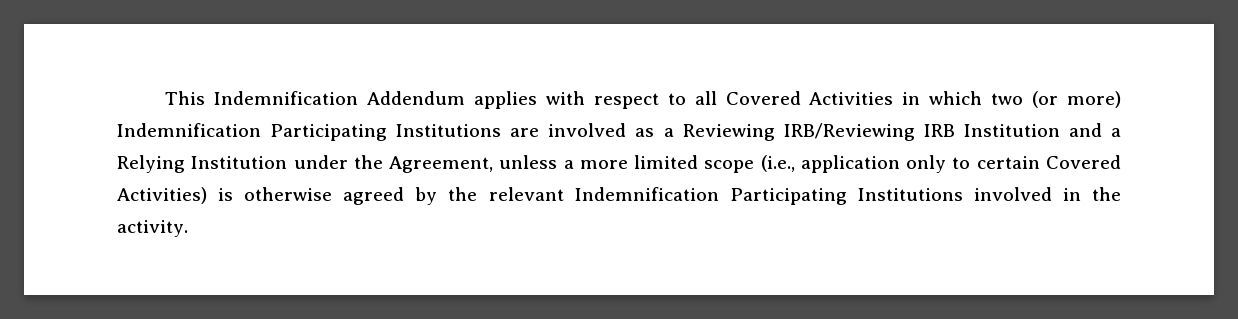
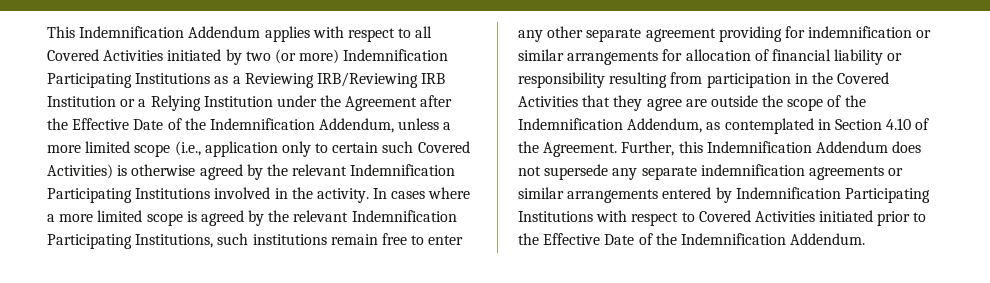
[902,91,983,105] in which -> [167,49,242,65] initiated by
[510,123,627,137] are involved -> (211, 78) none
[1068,123,1102,137] and -> [120,99,136,107] or
[389,156,494,173] Agreement, -> [345,95,453,111] [47,118,395,133] Agreement after the Effective Date of the Indemnification Addendum,
(1040, 162) none -> [382,141,414,153] such
(188, 228) none -> [373,187,471,199] [47,210,457,226] [47,233,464,249] [518,26,932,42] [518,49,903,65] [518,72,890,88] [518,95,866,111] [518,118,930,134] [518,141,922,157] [518,164,904,180] [518,187,930,203] [518,210,927,226] [518,233,866,245] In cases where a more limited scope is agreed by the relevant Indemnification Participating Institutions, such institutions remain free to enter any other separate agreement providing for indemnification or similar arrangements for allocation of financial liability or responsibility resulting from participation in the Covered Activities that they agree are outside the scope of the Indemnification Addendum, as contemplated in Section 4.10 of the Agreement. Further, this Indemnification Addendum does not supersede any separate indemnification agreements or similar arrangements entered by Indemnification Participating Institutions with respect to Covered Activities initiated prior to the Effective Date of the Indemnification Addendum.

